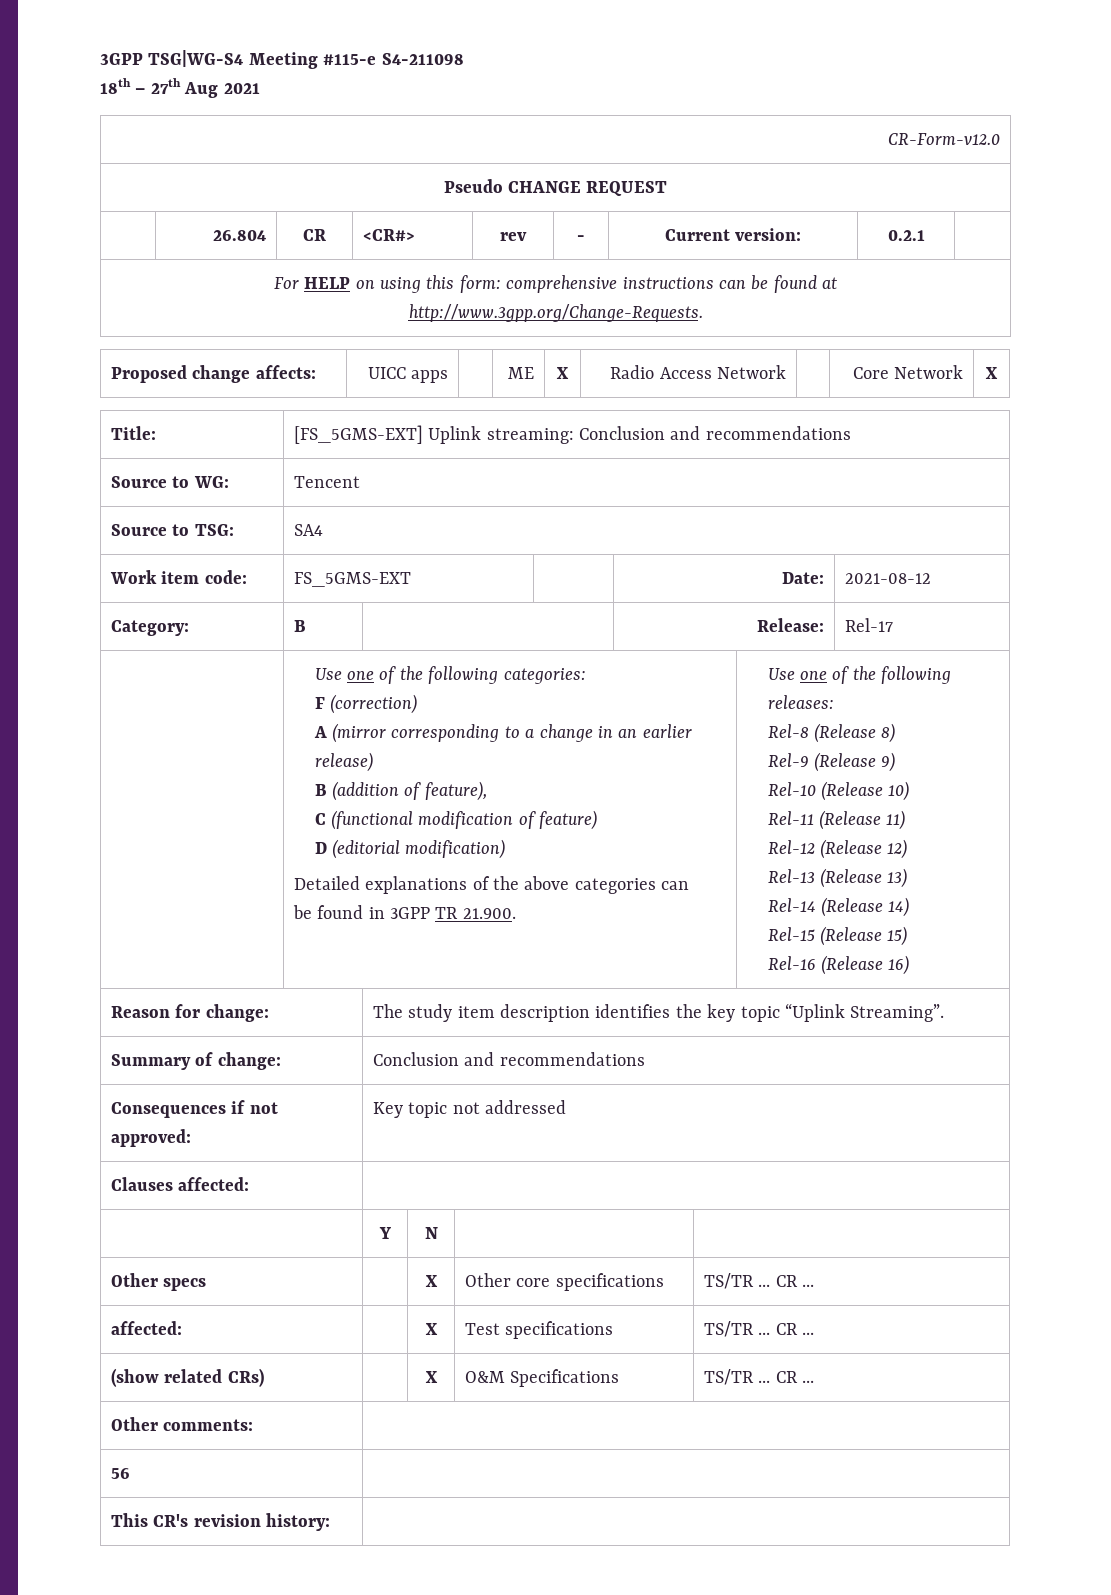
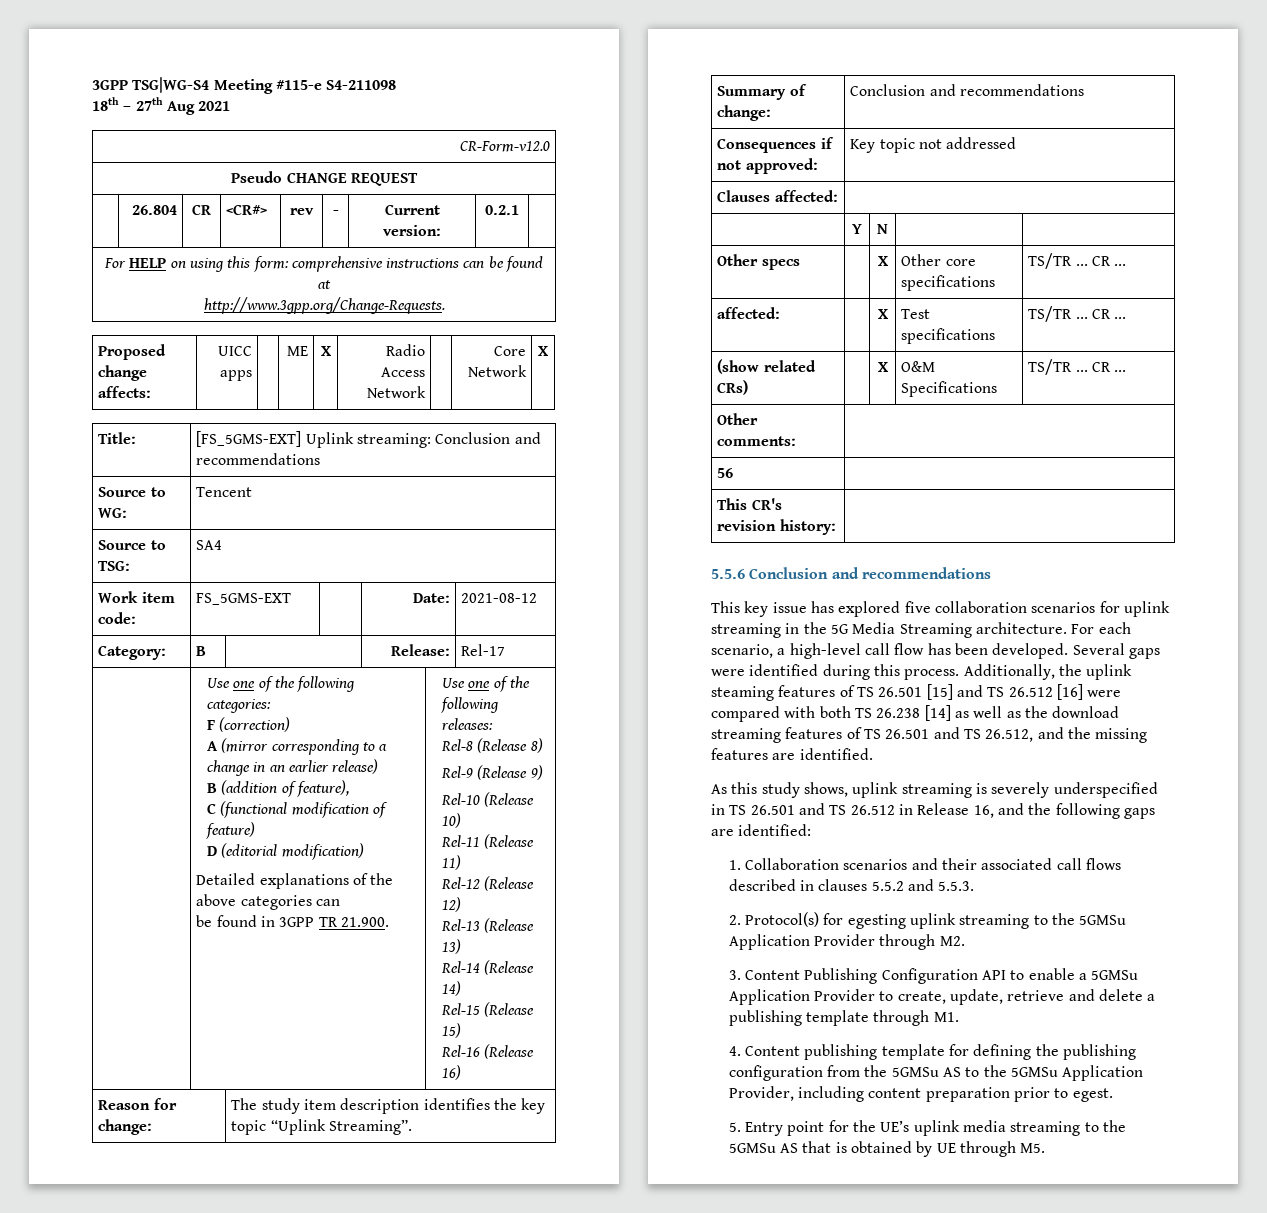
(331, 1522) none -> [711,567,991,579] [711,601,1170,617] [711,622,1131,638] [711,643,1160,659] [711,664,1133,680] [711,684,1122,701] [711,705,1120,722] [711,727,1148,743] [711,748,873,760] [711,782,1158,798] [711,803,1155,819] [711,824,812,836] [728,858,1121,870] [728,879,975,891] [728,912,1127,929] [728,934,965,950] [728,968,1139,984] [728,989,1156,1005] [728,1010,959,1026] [728,1044,1136,1060] [728,1065,1144,1081] [728,1086,1113,1102] [728,1120,1126,1136] [728,1141,1046,1157] // 5.5.6 Conclusion and recommendations // This key issue has explored five collaboration scenarios for uplink streaming in the 5G Media Streaming architecture. For each scenario, a high-level call flow has been developed. Several gaps were identified during this process. Additionally, the uplink steaming features of TS 26.501 [15] and TS 26.512 [16] were compared with both TS 26.238 [14] as well as the download streaming features of TS 26.501 and TS 26.512, and the missing features are identified. // As this study shows, uplink streaming is severely underspecified in TS 26.501 and TS 26.512 in Release 16, and the following gaps are identified: // 1. Collaboration scenarios and their associated call flows described in clauses 5.5.2 and 5.5.3. // 2. Protocol(s) for egesting uplink streaming to the 5GMSu Application Provider through M2. // 3. Content Publishing Configuration API to enable a 5GMSu Application Provider to create, update, retrieve and delete a publishing template through M1. // 4. Content publishing template for defining the publishing configuration from the 5GMSu AS to the 5GMSu Application Provider, including content preparation prior to egest. // 5. Entry point for the UE’s uplink media streaming to the 5GMSu AS that is obtained by UE through M5.

